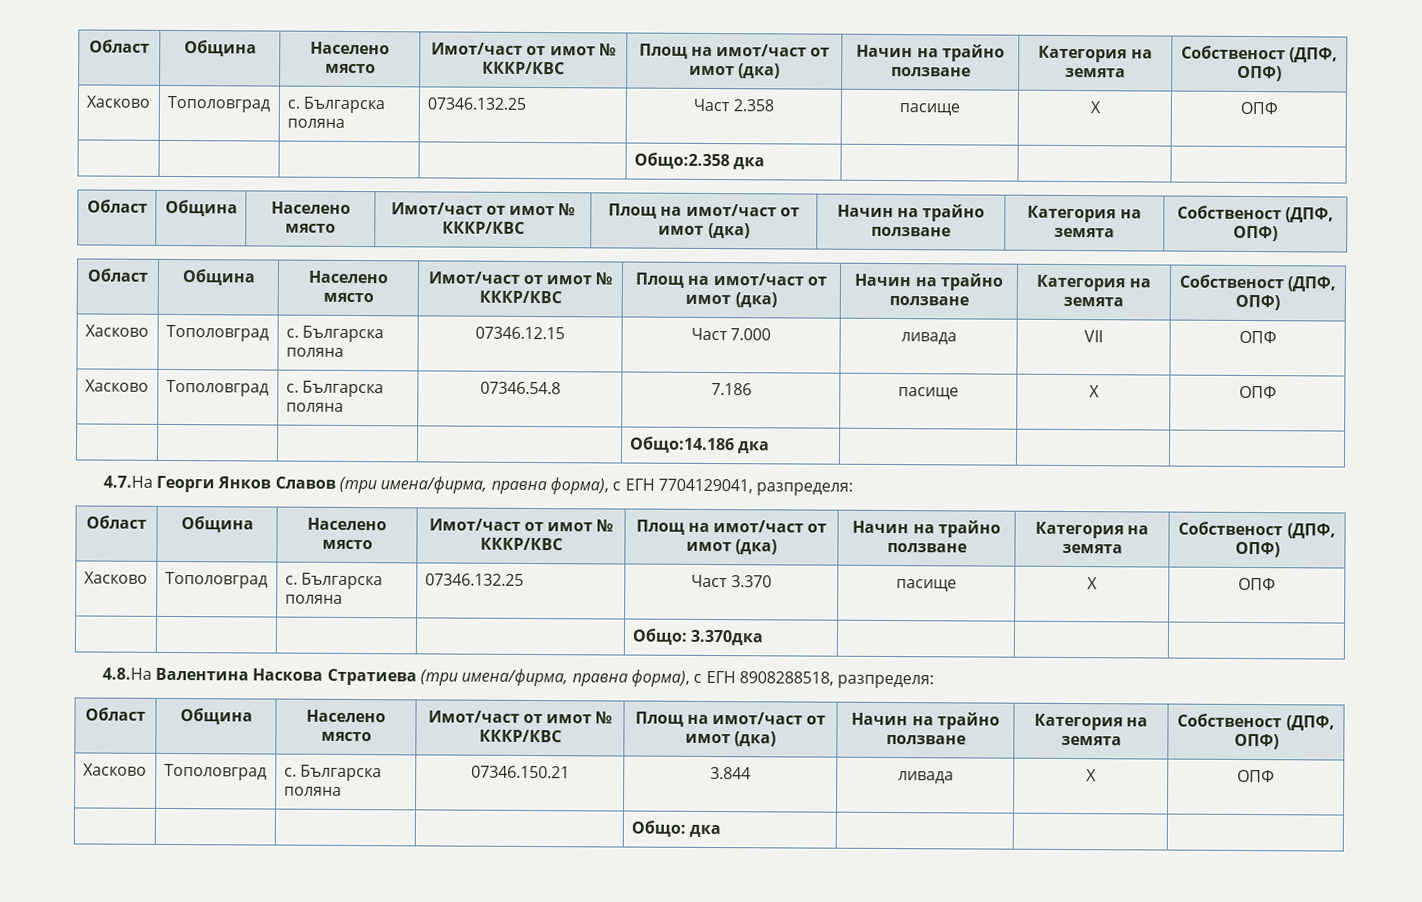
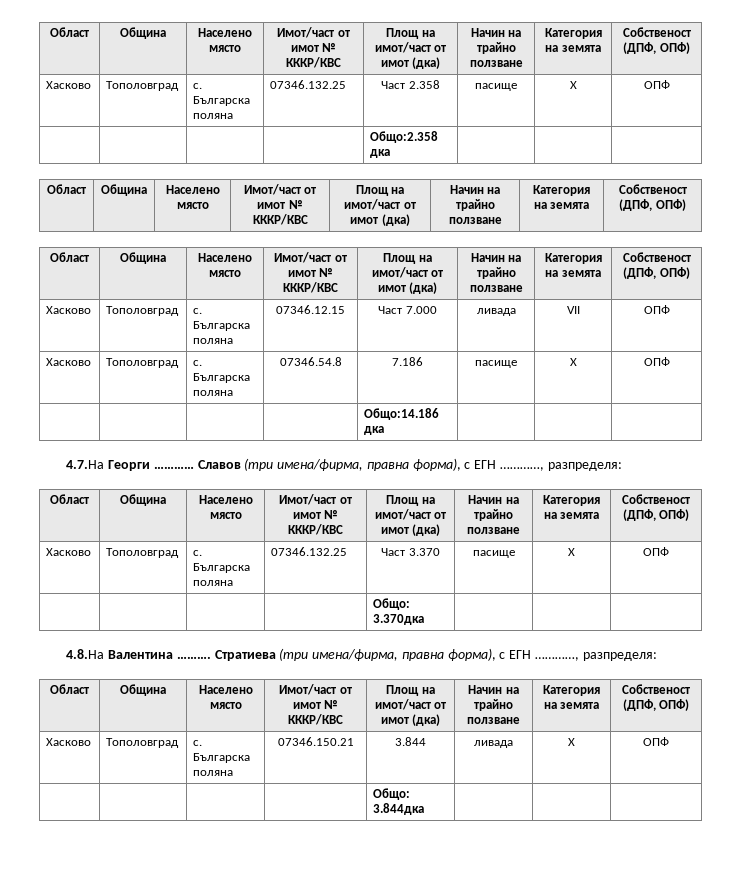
[217,476,272,489] Янков -> [153,466,194,469] …………
[657,478,753,494] 7704129041, -> [499,467,544,471] …………,
[252,668,324,681] Наскова -> [176,656,211,659] ……….
[738,671,834,686] 8908288518, -> [534,657,579,661] …………,
[688,824,721,838] дка -> [373,803,425,815] 3.844дка

